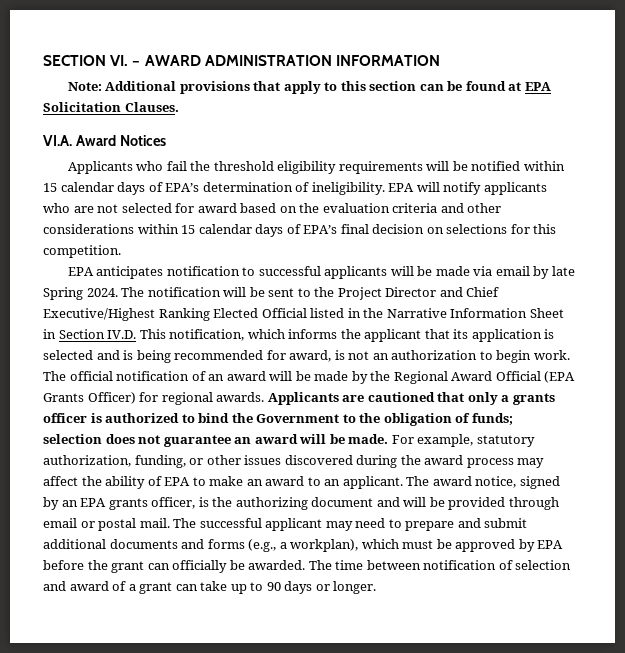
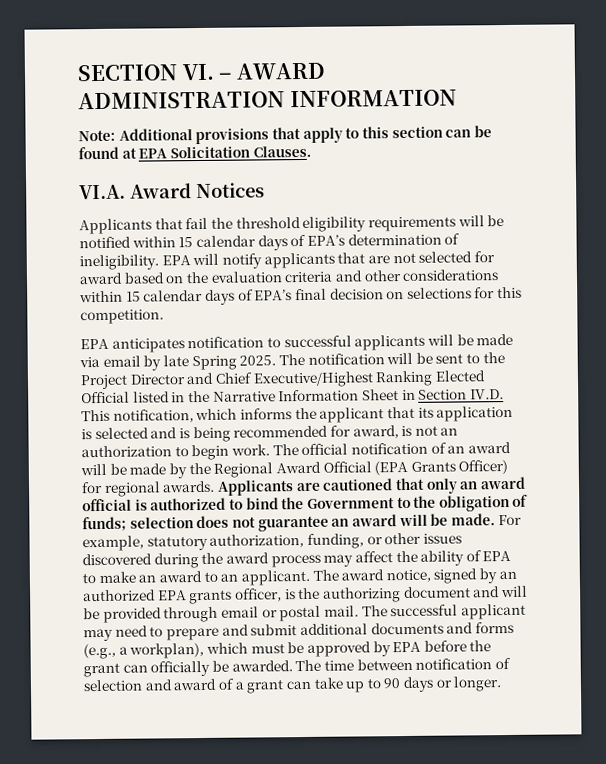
[136,161,164,171] who -> [154,218,183,230] that
[43,203,70,213] who -> [337,252,366,264] that
[86,288,118,297] 2024. -> [239,355,277,366] 2025.
[501,393,555,405] [43,413,87,423] a grants officer -> [459,476,526,490] [82,498,132,512] an award official
(78, 503) none -> [83,589,156,602] authorized

